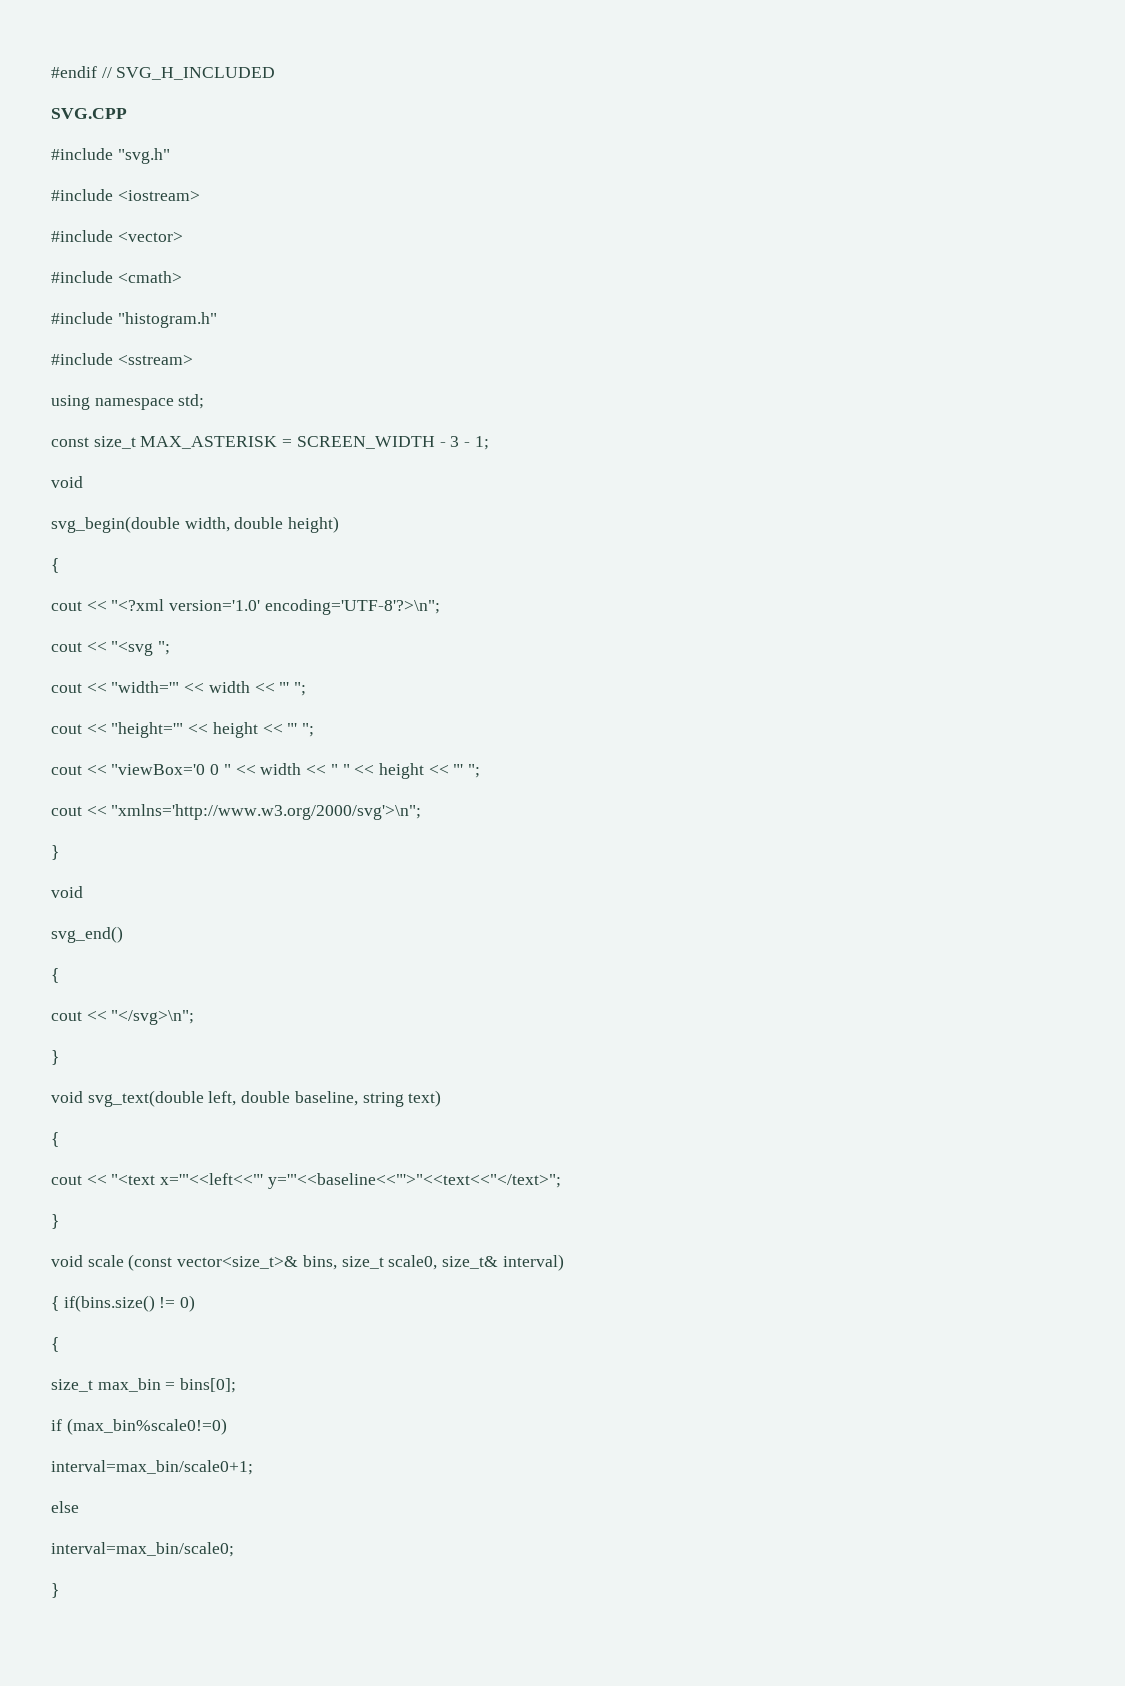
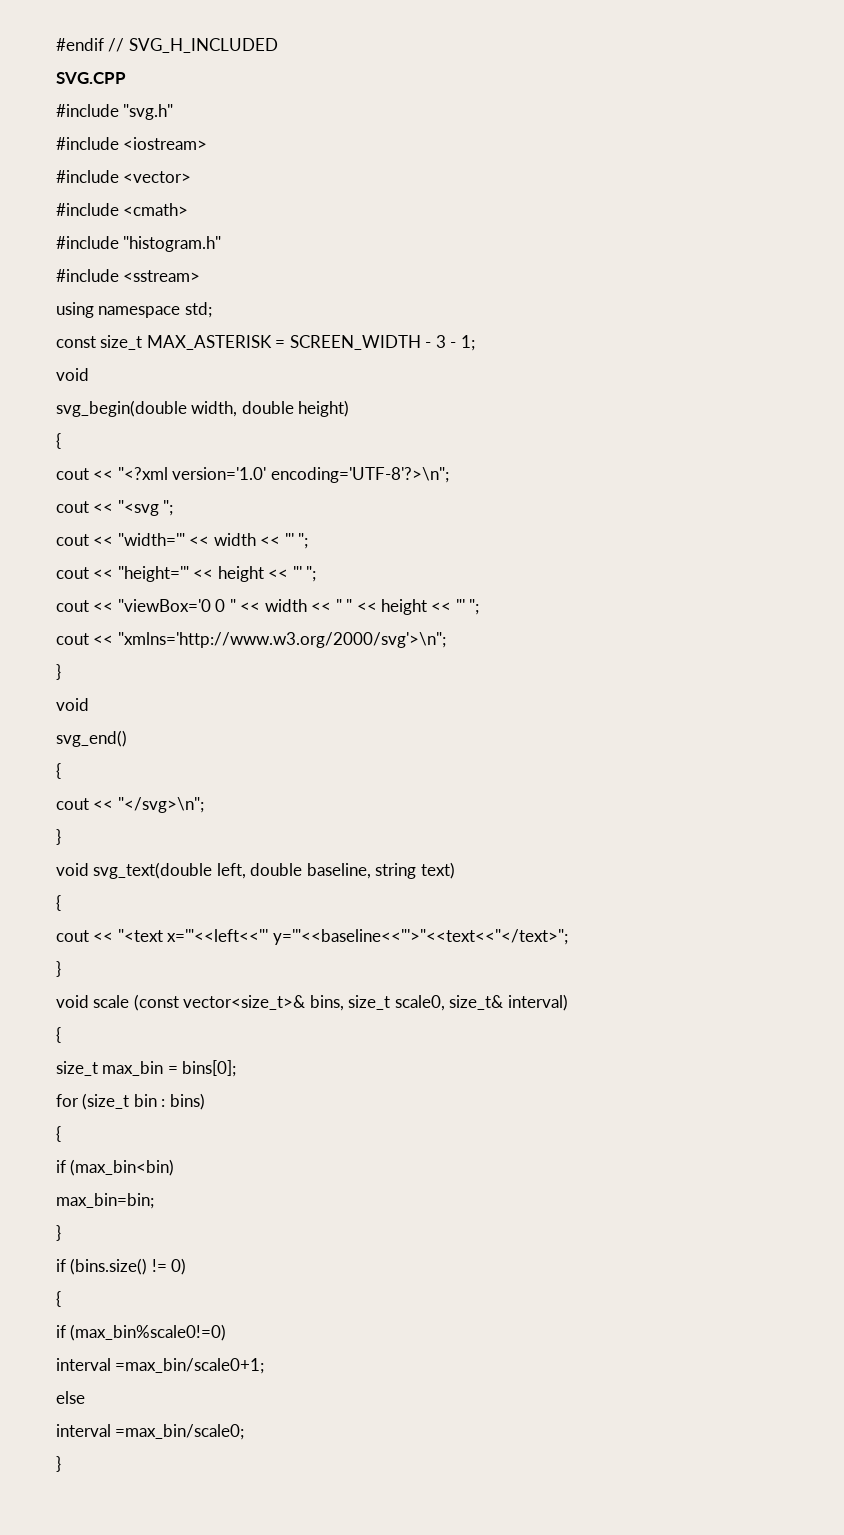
[51,1295,196,1312] // { if(bins.size() != 0) -> (568, 1002) none
(237, 1385) none -> [56,1093,205,1110] [56,1126,61,1142] [56,1159,175,1176] [56,1193,154,1209] [56,1225,61,1241] [56,1258,187,1275] [56,1291,61,1307] // for (size_t bin : bins) // { // if (max_bin<bin) // max_bin=bin; // } // if (bins.size() != 0) // {
[51,1460,253,1475] interval=max_bin/scale0+1; -> [56,1358,265,1374] interval =max_bin/scale0+1;
[51,1542,234,1557] interval=max_bin/scale0; -> [56,1424,245,1440] interval =max_bin/scale0;

